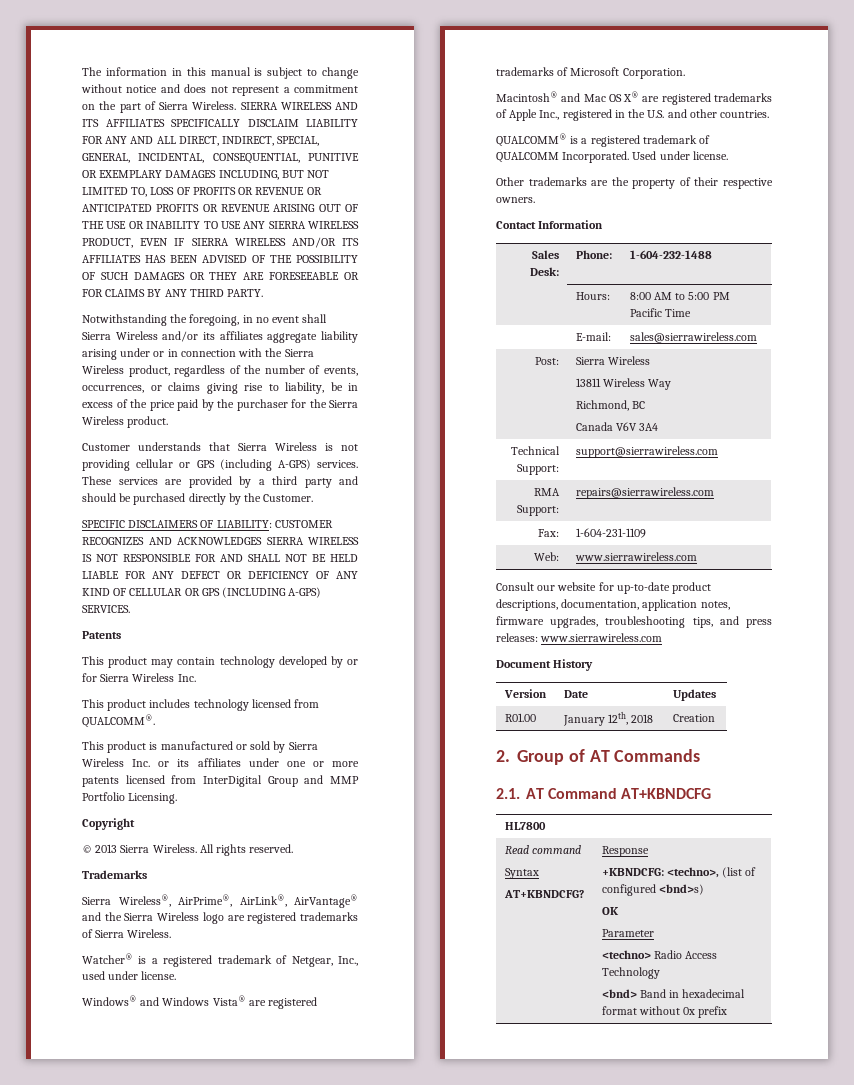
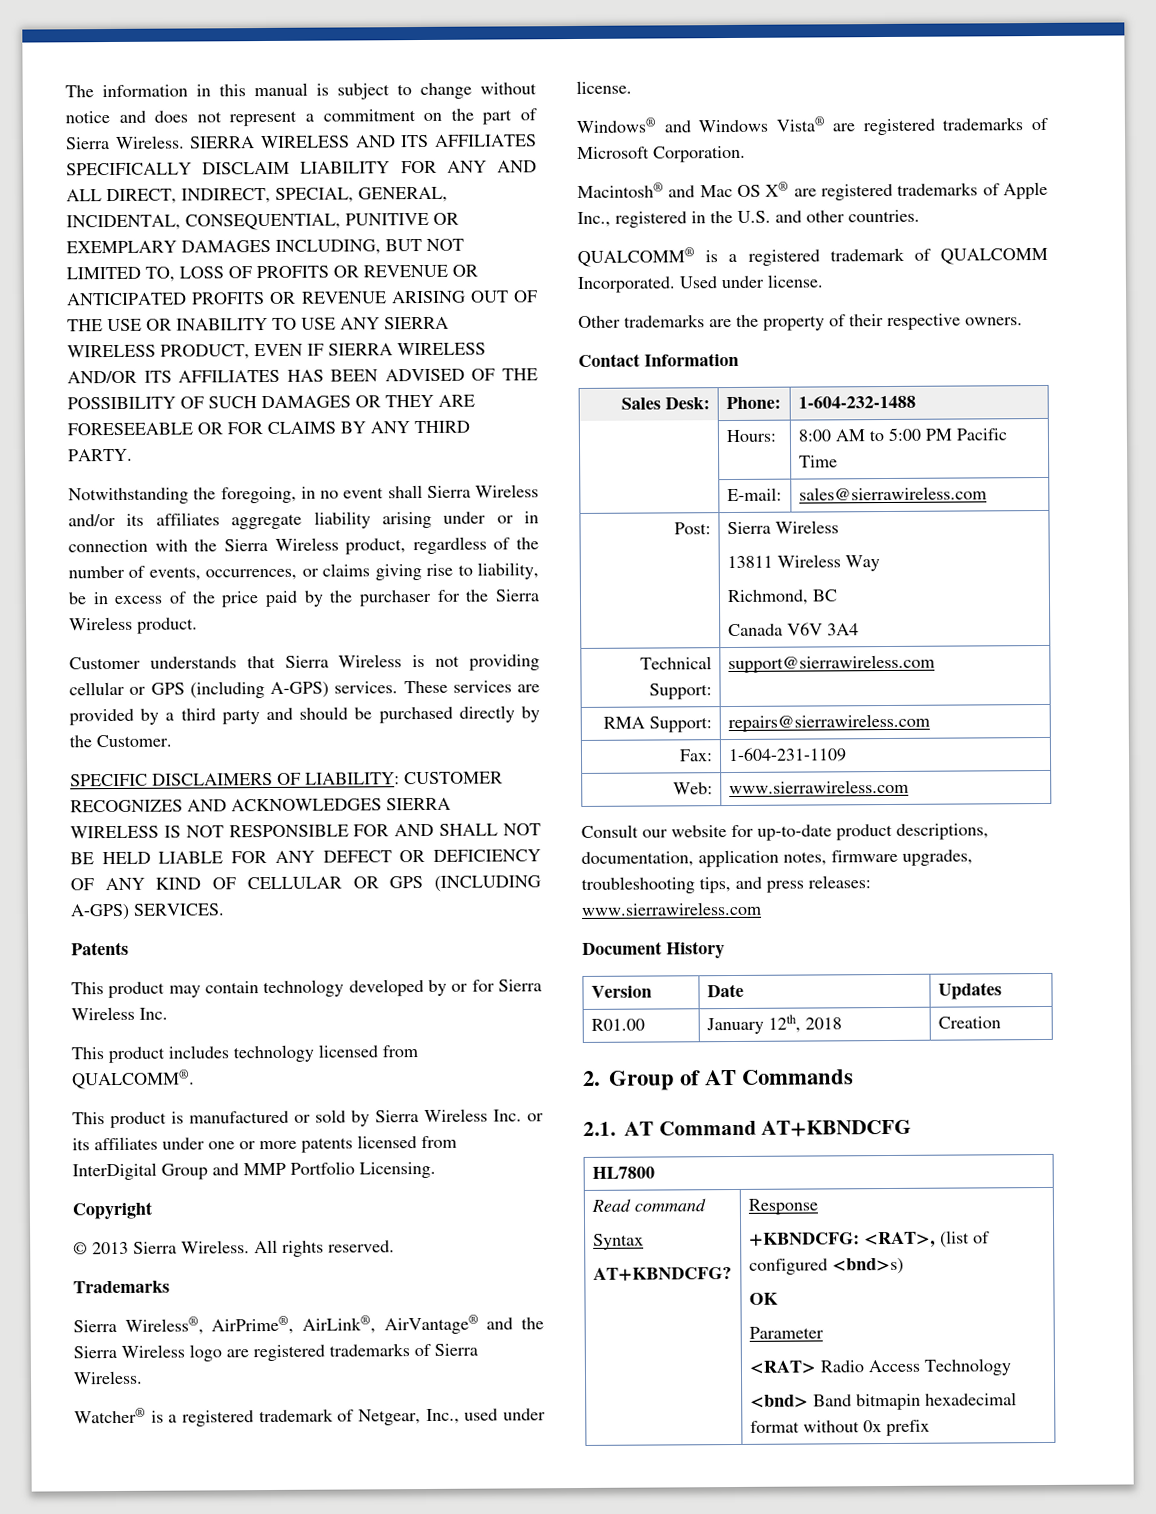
[666,867,719,878] <techno>, -> [863,1231,936,1249] <RAT>,
[601,950,651,959] <techno> -> [748,1360,816,1374] <RAT>
[669,990,680,998] in -> [855,1393,921,1411] bitmapin

